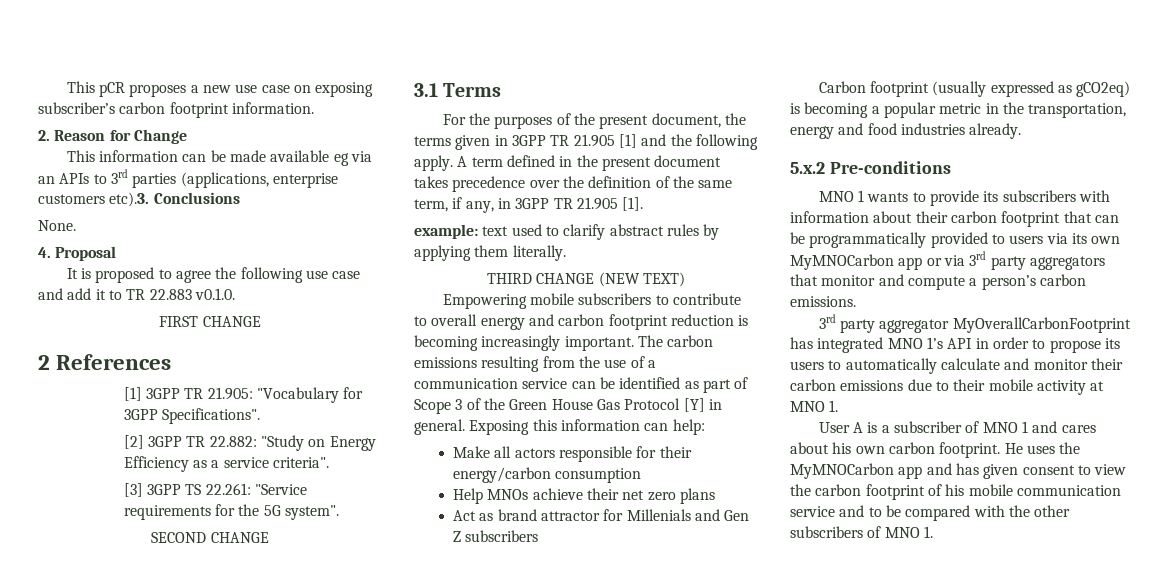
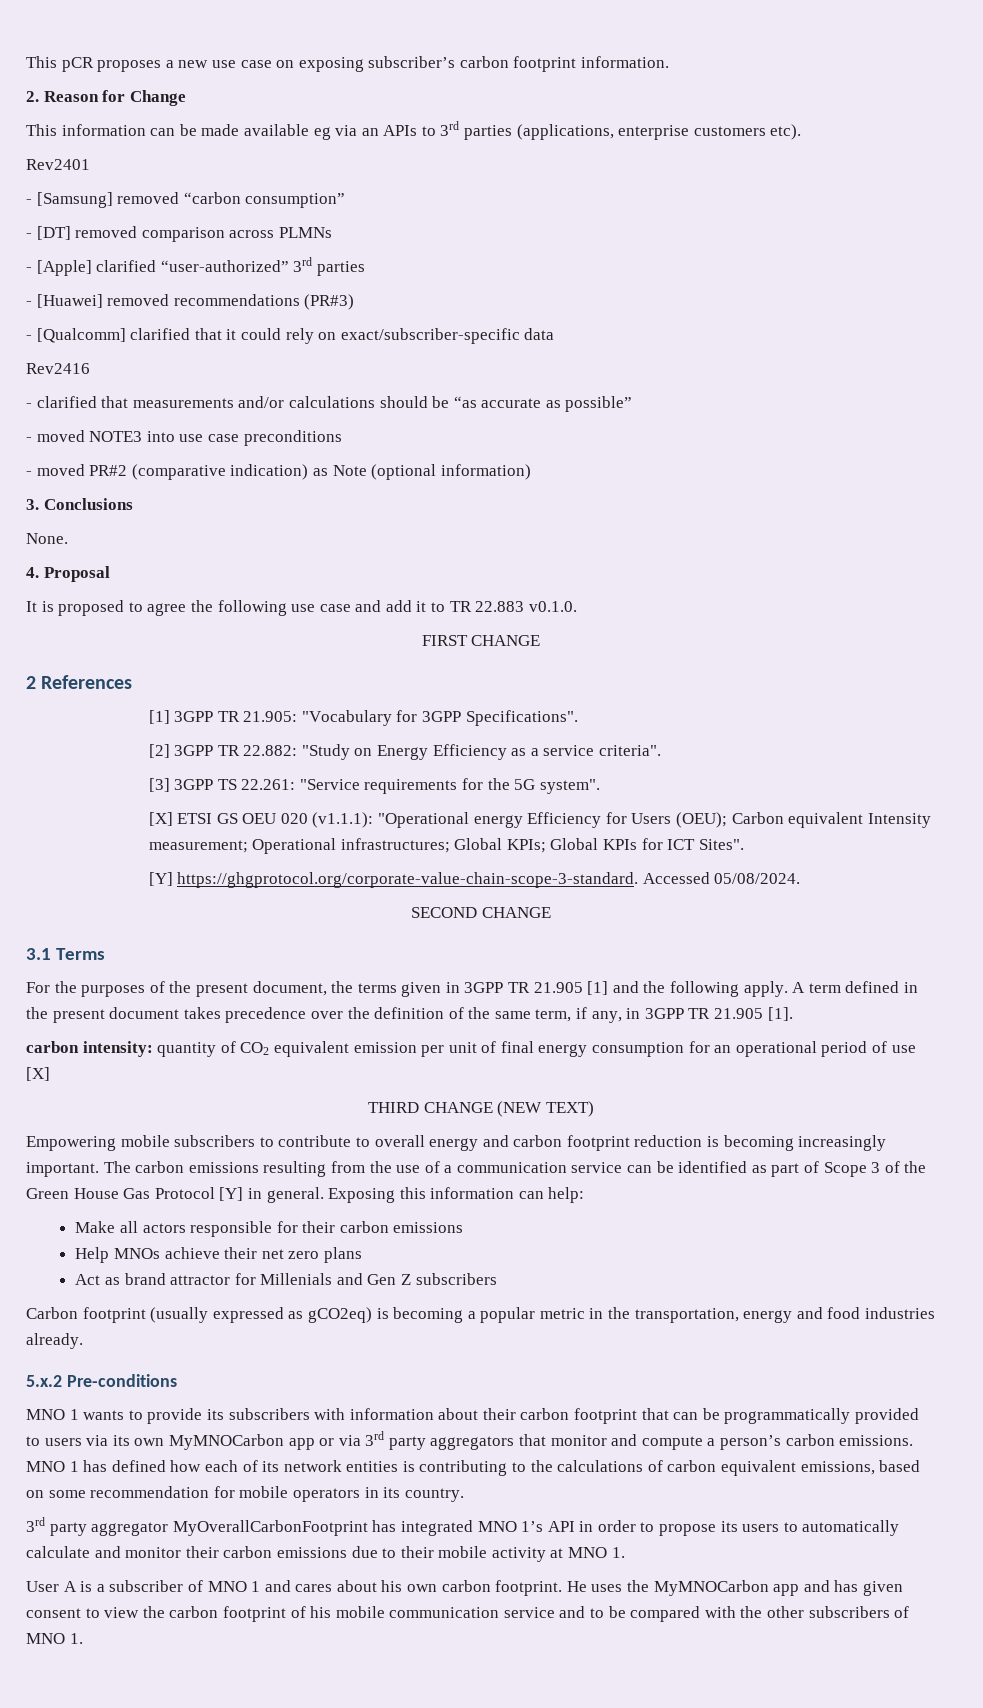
[109,192,150,207] etc).3. -> [770,124,802,140] [26,159,90,170] [26,192,346,208] [26,226,332,242] [26,257,365,276] [26,294,355,310] [26,328,555,344] [26,363,90,374] [26,396,633,412] [26,430,342,446] [26,464,531,480] [26,499,39,510] etc). // Rev2401 // - [Samsung] removed “carbon consumption” // - [DT] removed comparison across PLMNs // - [Apple] clarified “user-authorized” 3rd parties // - [Huawei] removed recommendations (PR#3) // - [Qualcomm] clarified that it could rely on exact/subscriber-specific data // Rev2416 // - clarified that measurements and/or calculations should be “as accurate as possible” // - moved NOTE3 into use case preconditions // - moved PR#2 (comparative indication) as Note (optional information) // 3.
(340, 512) none -> [148,812,931,828] [148,838,744,854] [148,872,801,888] // [X] ETSI GS OEU 020 (v1.1.1): "Operational energy Efficiency for Users (OEU); Carbon equivalent Intensity measurement; Operational infrastructures; Global KPIs; Global KPIs for ICT Sites". // [Y] https://ghgprotocol.org/corporate-value-chain-scope-3-standard. Accessed 05/08/2024.
[414,224,720,240] [414,245,566,261] example: text used to clarify abstract rules by applying them literally. -> [26,1041,916,1057] [26,1067,50,1081] carbon intensity: quantity of CO2 equivalent emission per unit of final energy consumption for an operational period of use [X]
[453,467,642,483] energy/carbon consumption -> [339,1221,464,1233] carbon emissions
(856, 301) none -> [26,1460,921,1476] [26,1486,464,1502] MNO 1 has defined how each of its network entities is contributing to the calculations of carbon equivalent emissions, based on some recommendation for mobile operators in its country.

